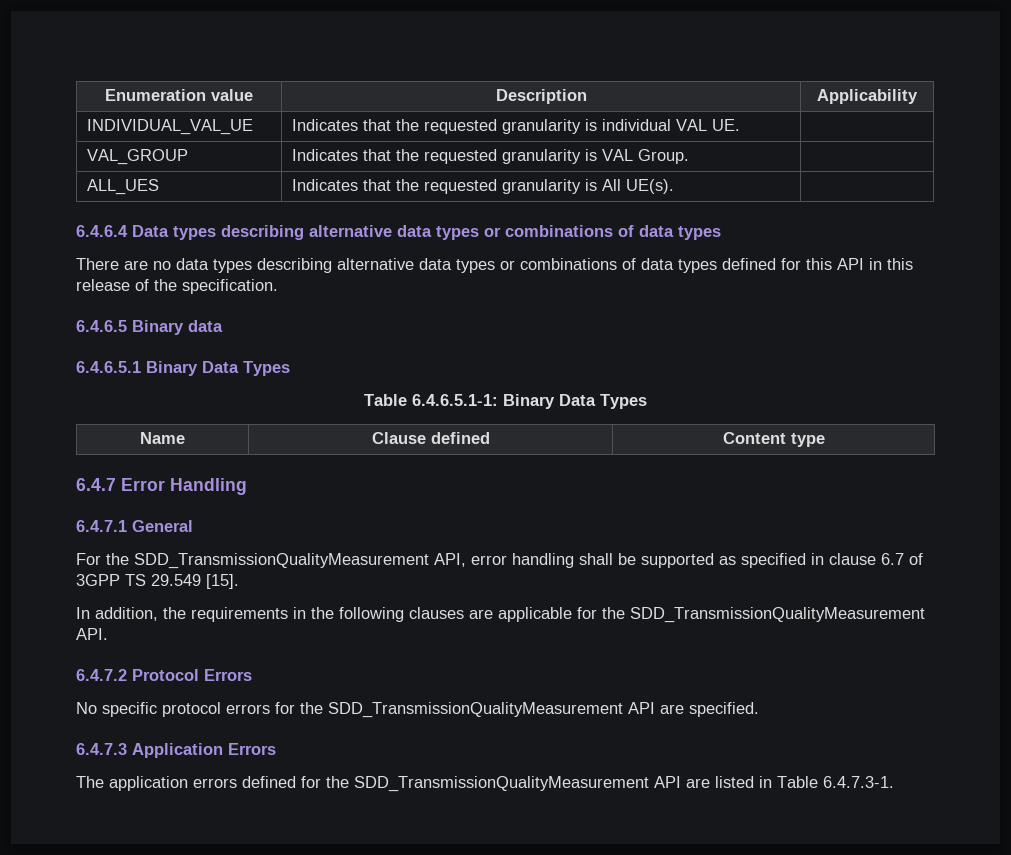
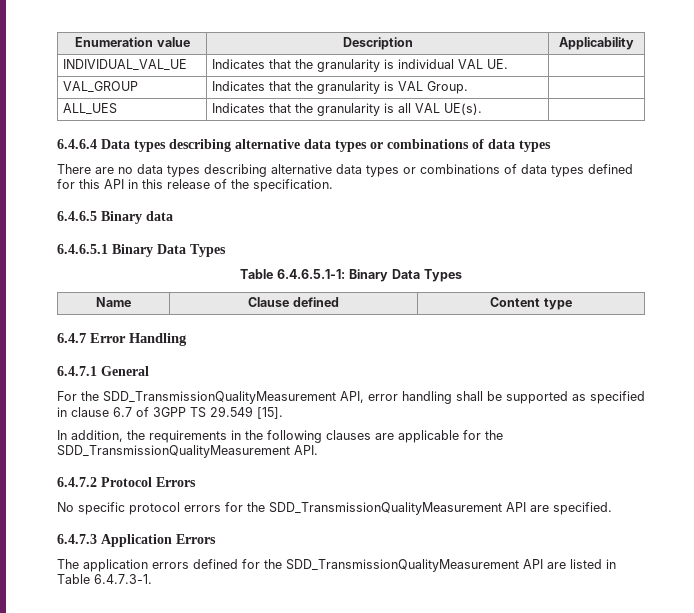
[423,119,497,134] requested -> (313, 64) none
[423,149,497,164] requested -> (313, 86) none
[423,179,621,194] requested granularity is All -> [316,103,440,116] granularity is all VAL

